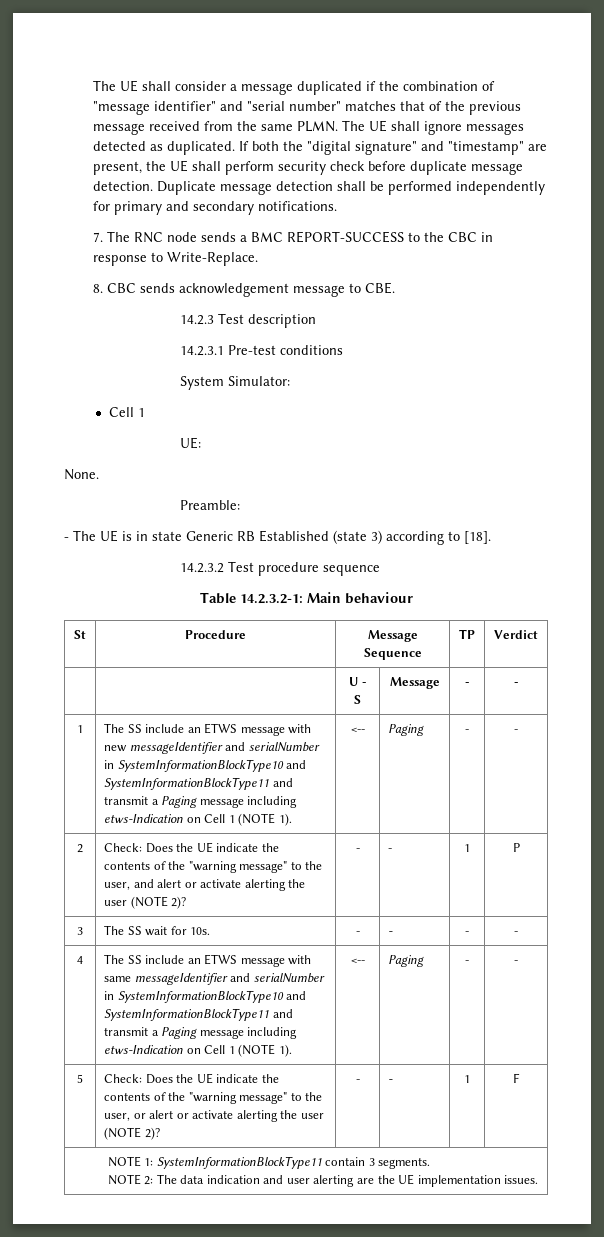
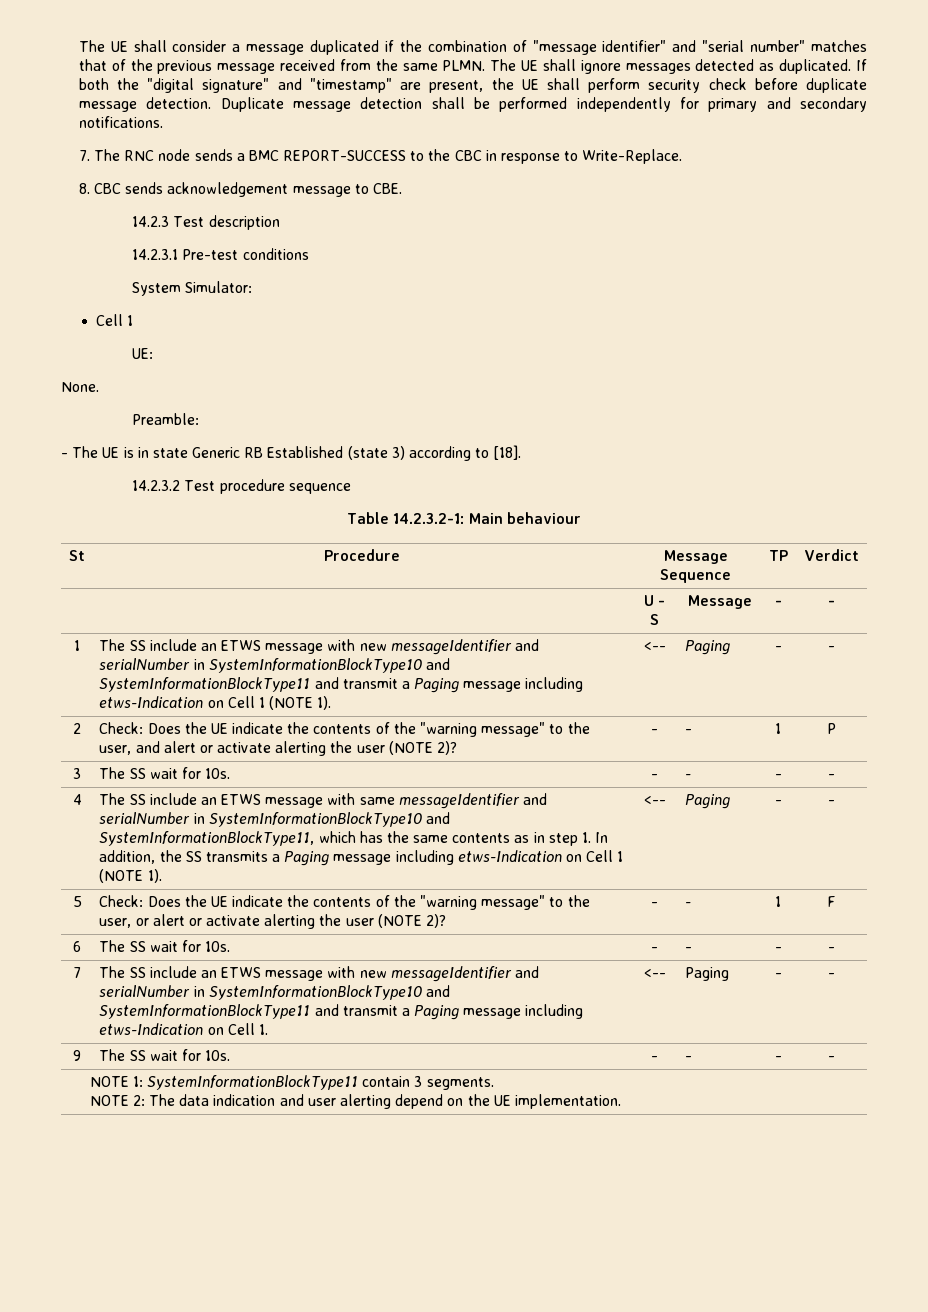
[104,1008,293,1021] [104,1027,149,1036] SystemInformationBlockType11 and transmit -> [99,831,609,846] [99,850,268,864] SystemInformationBlockType11, which has the same contents as in step 1. In addition, the SS transmits
(520, 1078) none -> [73,941,81,952] [99,940,231,952] [651,947,658,952] [685,947,693,952] [774,947,782,952] [827,947,835,952] [73,967,81,978] [99,966,539,982] [99,985,450,1000] [99,1004,584,1020] [99,1023,268,1035] [643,969,666,978] [685,967,730,981] [774,973,782,978] [827,973,835,978] [73,1050,81,1061] [99,1049,231,1061] [651,1056,658,1061] [685,1056,693,1061] [774,1056,782,1061] [827,1056,835,1061] // 6 | The SS wait for 10s. | - | - | - | - // 7 | The SS include an ETWS message with new messageIdentifier and serialNumber in SystemInformationBlockType10 and SystemInformationBlockType11 and transmit a Paging message including etws-Indication on Cell 1. | <-- | Paging | - | - // 9 | The SS wait for 10s. | - | - | - | -
[356,1174,539,1187] are the UE implementation issues. -> [395,1094,621,1109] depend on the UE implementation.

